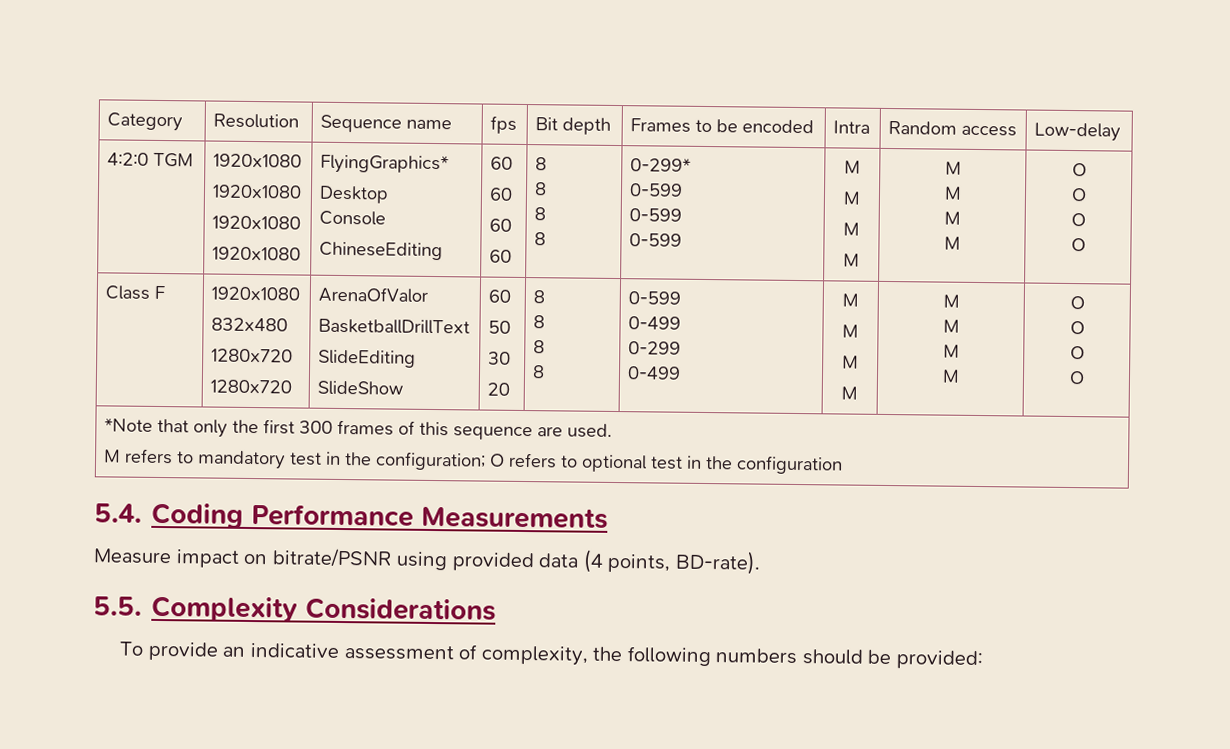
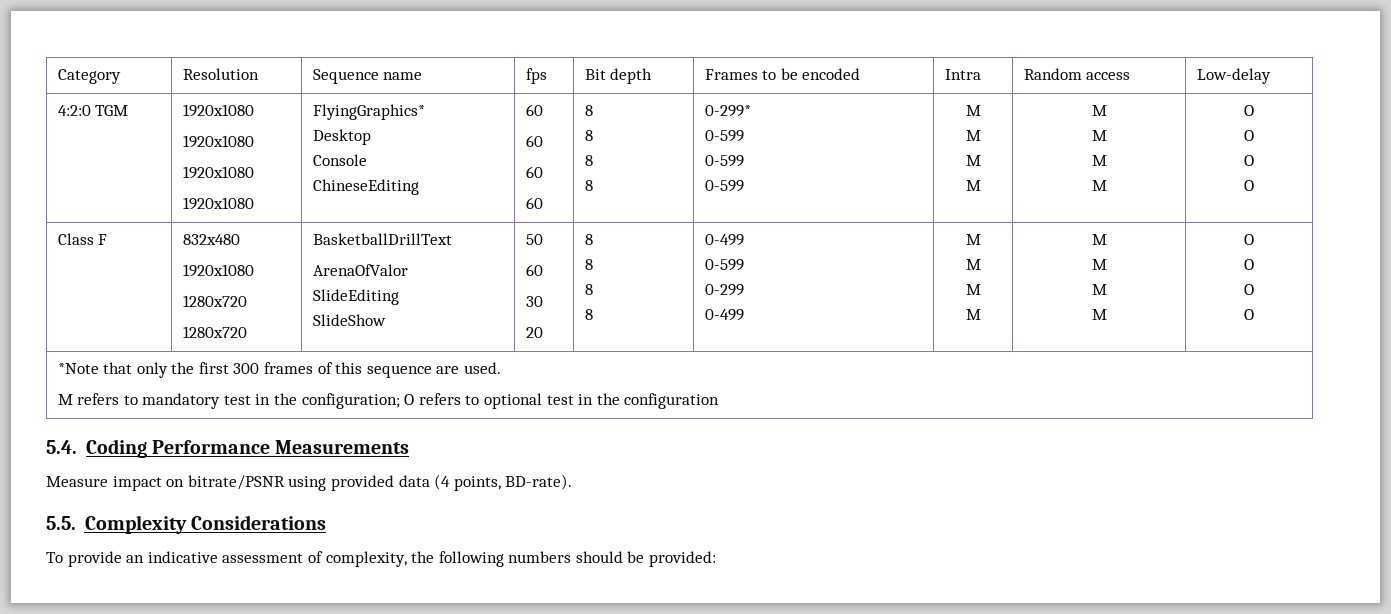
[211,286,301,301] [211,317,289,332] 1920x1080 // 832x480 -> [182,234,240,245] [182,264,254,277] 832x480 // 1920x1080
(293, 386) none -> [312,233,452,245] BasketballDrillText //
[318,318,471,335] // BasketballDrillText -> (408, 270) none
[488,289,512,303] [488,320,512,334] 60 // 50 -> [525,234,543,245] [525,264,543,276] 50 // 60
[628,291,682,305] [628,316,682,330] 0-599 // 0-499 -> [704,234,744,246] [704,259,744,271] 0-499 // 0-599

